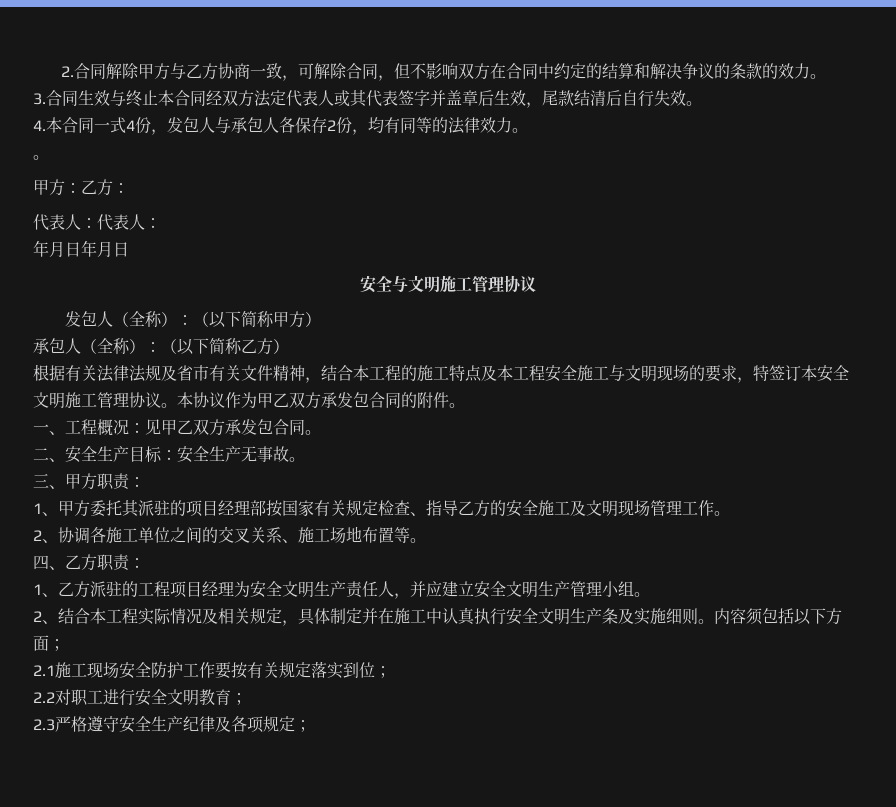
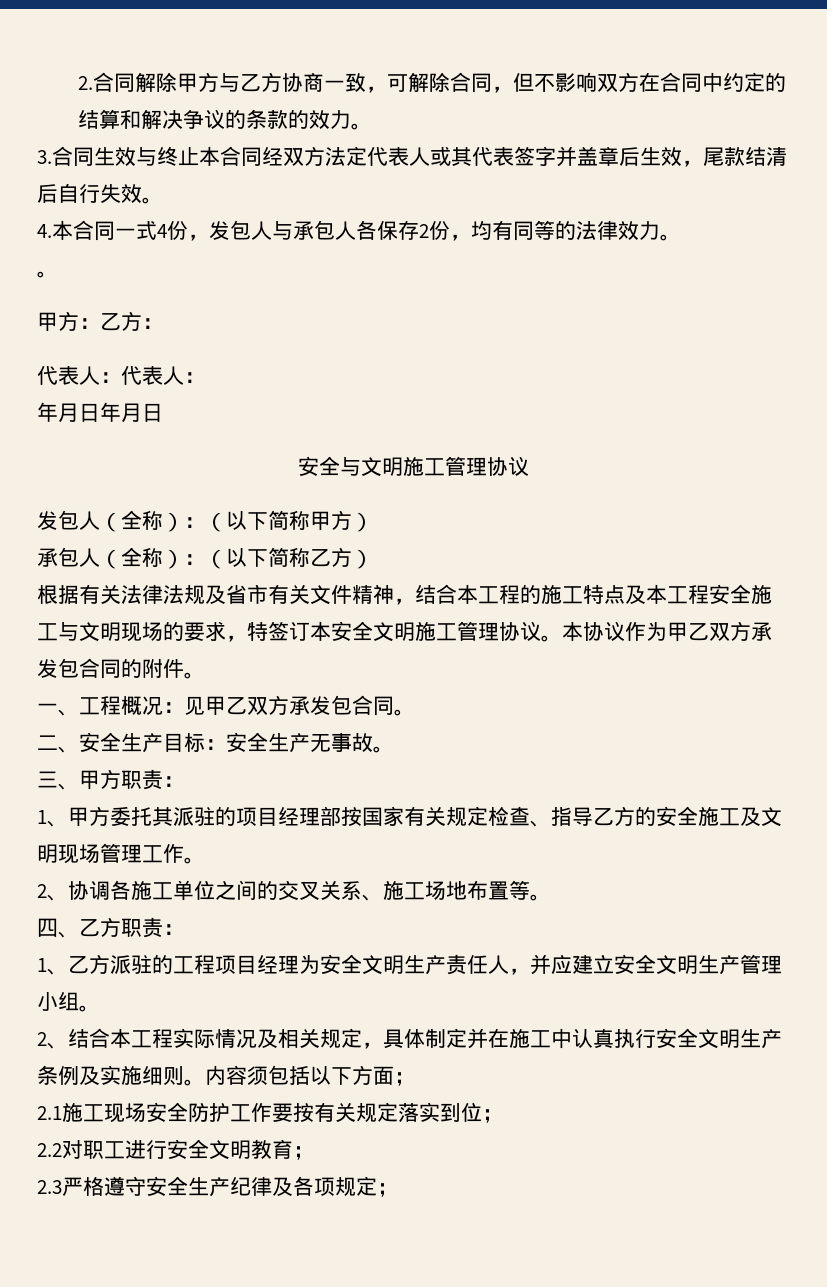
(618, 616) none -> [58,1066,79,1086] 例

